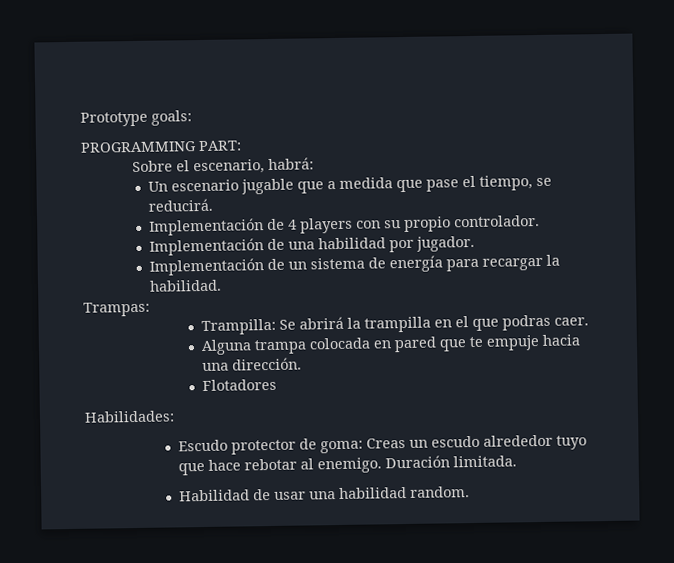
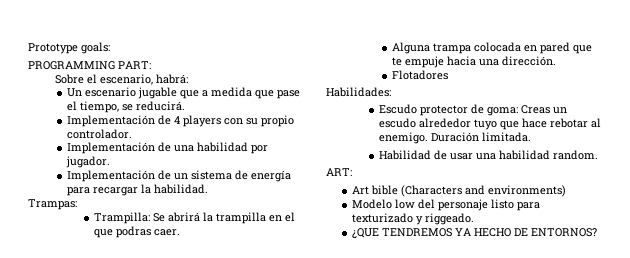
(470, 492) none -> [326,168,352,176] [351,185,566,197] [351,199,540,211] [351,213,474,225] [351,228,597,239] // ART: // Art bible (Characters and environments) // Modelo low del personaje listo para texturizado y riggeado. // ¿QUE TENDREMOS YA HECHO DE ENTORNOS?

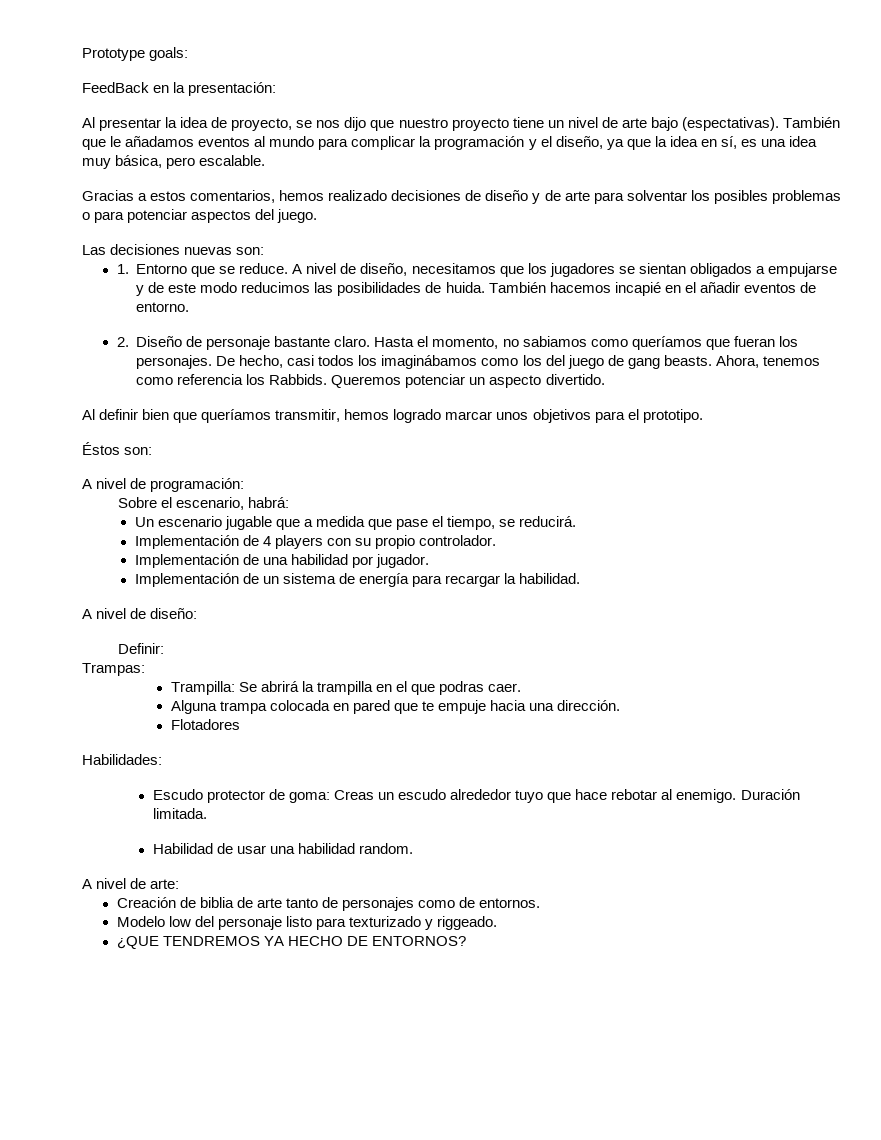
[28,61,151,70] PROGRAMMING PART: -> [82,82,277,96] [82,117,840,131] [82,136,818,150] [82,155,266,169] [82,190,841,204] [82,209,318,223] [82,244,265,255] [116,263,837,277] [136,282,816,296] [136,302,190,312] [116,336,798,350] [136,355,820,369] [136,374,605,388] [82,409,703,423] [82,442,153,455] [82,478,245,492] FeedBack en la presentación: // Al presentar la idea de proyecto, se nos dijo que nuestro proyecto tiene un nivel de arte bajo (espectativas). También que le añadamos eventos al mundo para complicar la programación y el diseño, ya que la idea en sí, es una idea muy básica, pero escalable. // Gracias a estos comentarios, hemos realizado decisiones de diseño y de arte para solventar los posibles problemas o para potenciar aspectos del juego. // Las decisiones nuevas son: // 1. Entorno que se reduce. A nivel de diseño, necesitamos que los jugadores se sientan obligados a empujarse y de este modo reducimos las posibilidades de huida. También hacemos incapié en el añadir eventos de entorno. // 2. Diseño de personaje bastante claro. Hasta el momento, no sabiamos como queríamos que fueran los personajes. De hecho, casi todos los imaginábamos como los del juego de gang beasts. Ahora, tenemos como referencia los Rabbids. Queremos potenciar un aspecto divertido. // Al definir bien que queríamos transmitir, hemos logrado marcar unos objetivos para el prototipo. // Éstos son: // A nivel de programación:
(209, 189) none -> [82,608,198,619] [118,643,165,654] // A nivel de diseño: // Definir:
[326,168,352,176] [351,185,566,197] ART: // Art bible (Characters and environments) -> [82,878,180,889] [116,897,541,911] A nivel de arte: // Creación de biblia de arte tanto de personajes como de entornos.

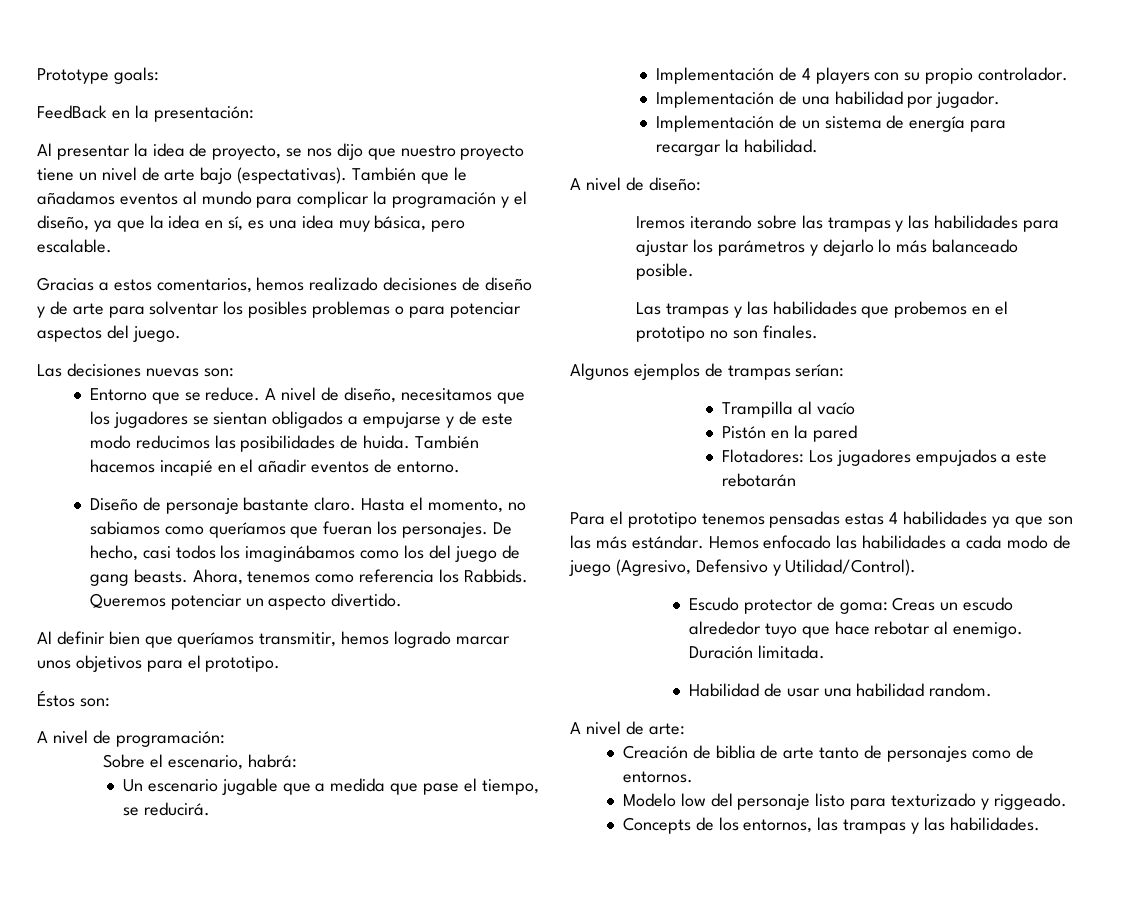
[116,264,129,274] 1. -> (234, 372) none
[116,337,129,347] 2. -> (460, 467) none
[118,643,165,654] [82,663,145,676] [170,681,522,695] [170,700,621,714] [170,719,240,730] [82,754,162,765] Definir: // Trampas: // Trampilla: Se abrirá la trampilla en el que podras caer. // Alguna trampa colocada en pared que te empuje hacia una dirección. // Flotadores // Habilidades: -> [636,215,1059,232] [636,239,1019,256] [636,263,695,280] [636,301,1008,318] [636,325,818,342] [570,363,845,380] [722,401,855,418] [722,425,857,442] [722,449,1048,466] [722,473,797,487] [570,511,1073,528] [570,535,1071,549] [569,559,917,576] Iremos iterando sobre las trampas y las habilidades para ajustar los parámetros y dejarlo lo más balanceado posible. // Las trampas y las habilidades que probemos en el prototipo no son finales. // Algunos ejemplos de trampas serían: // Trampilla al vacío // Pistón en la pared // Flotadores: Los jugadores empujados a este rebotarán // Para el prototipo tenemos pensadas estas 4 habilidades ya que son las más estándar. Hemos enfocado las habilidades a cada modo de juego (Agresivo, Defensivo y Utilidad/Control).
[116,936,466,949] ¿QUE TENDREMOS YA HECHO DE ENTORNOS? -> [622,817,1040,834] Concepts de los entornos, las trampas y las habilidades.

